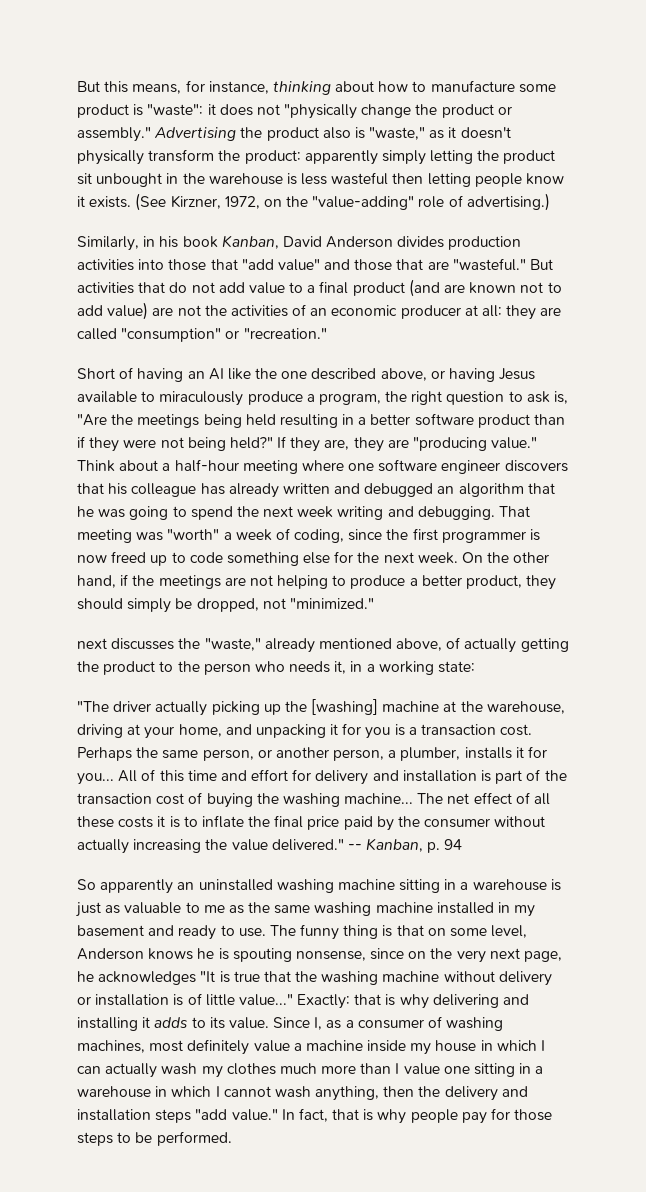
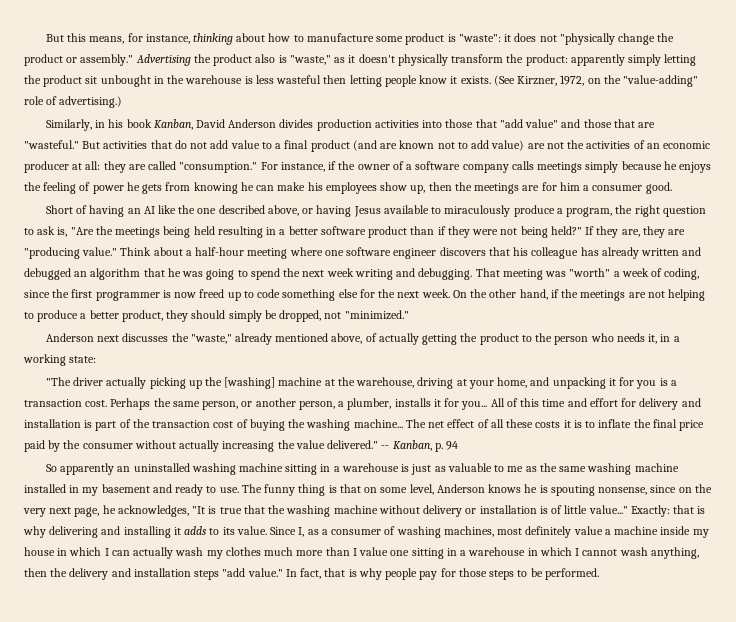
[121,328,327,342] "consumption" or "recreation." -> [179,161,712,173] [24,182,672,194] "consumption." For instance, if the owner of a software company calls meetings simply because he enjoys the feeling of power he gets from knowing he can make his employees show up, then the meetings are for him a consumer good.
(374, 603) none -> [45,333,94,342] Anderson
[98,971,197,985] acknowledges -> [117,505,189,517] acknowledges,

